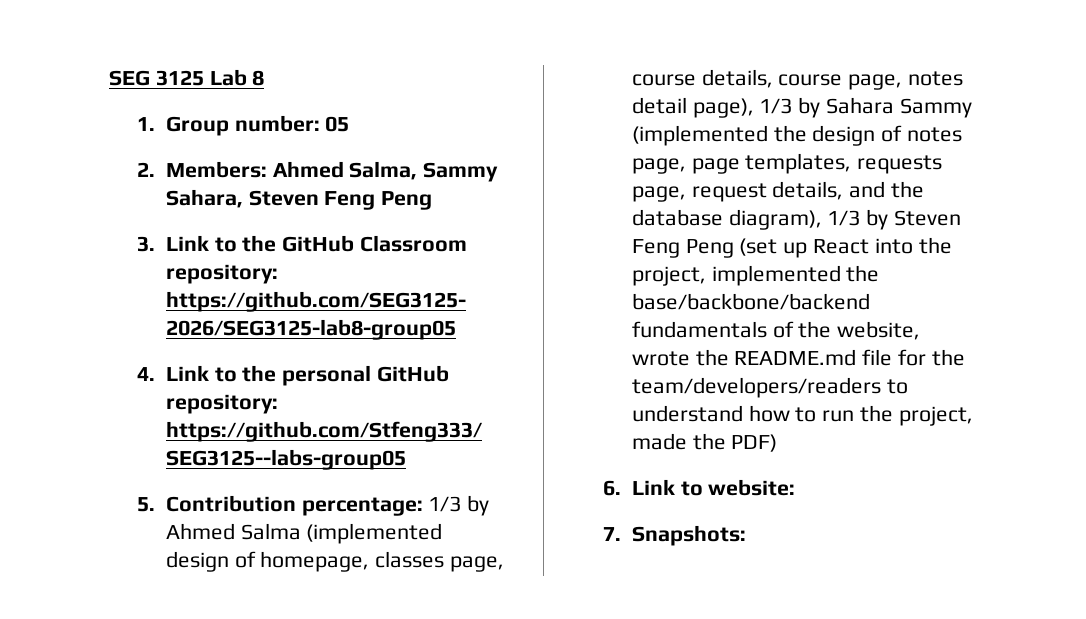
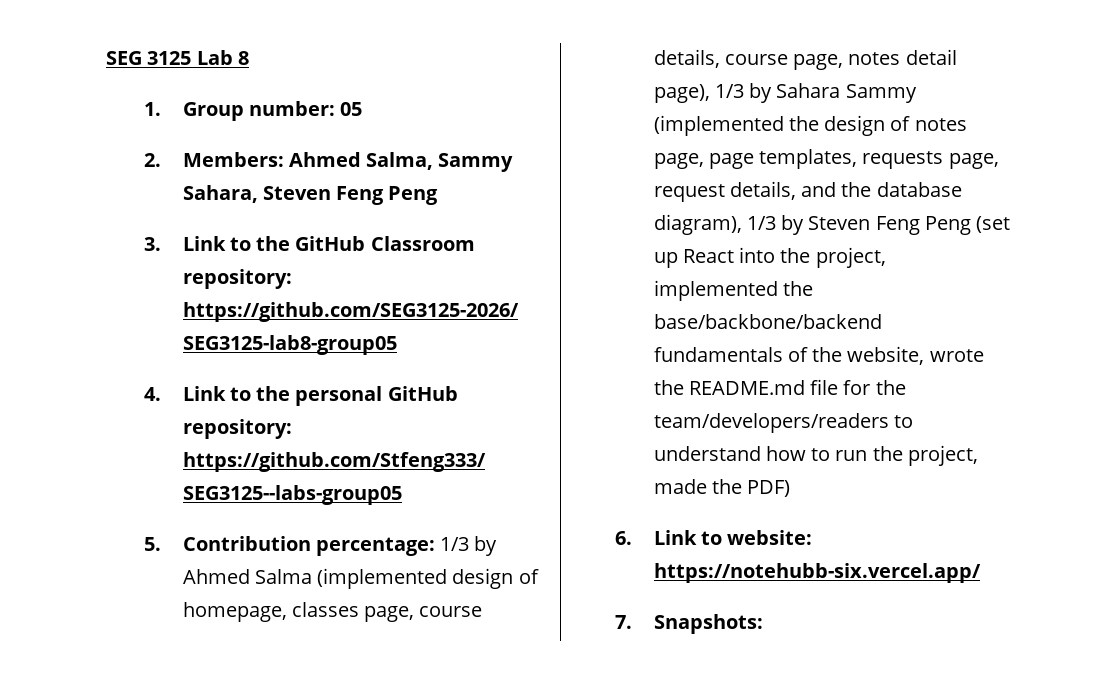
(796, 487) none -> [653,563,981,583] https://notehubb-six.vercel.app/

